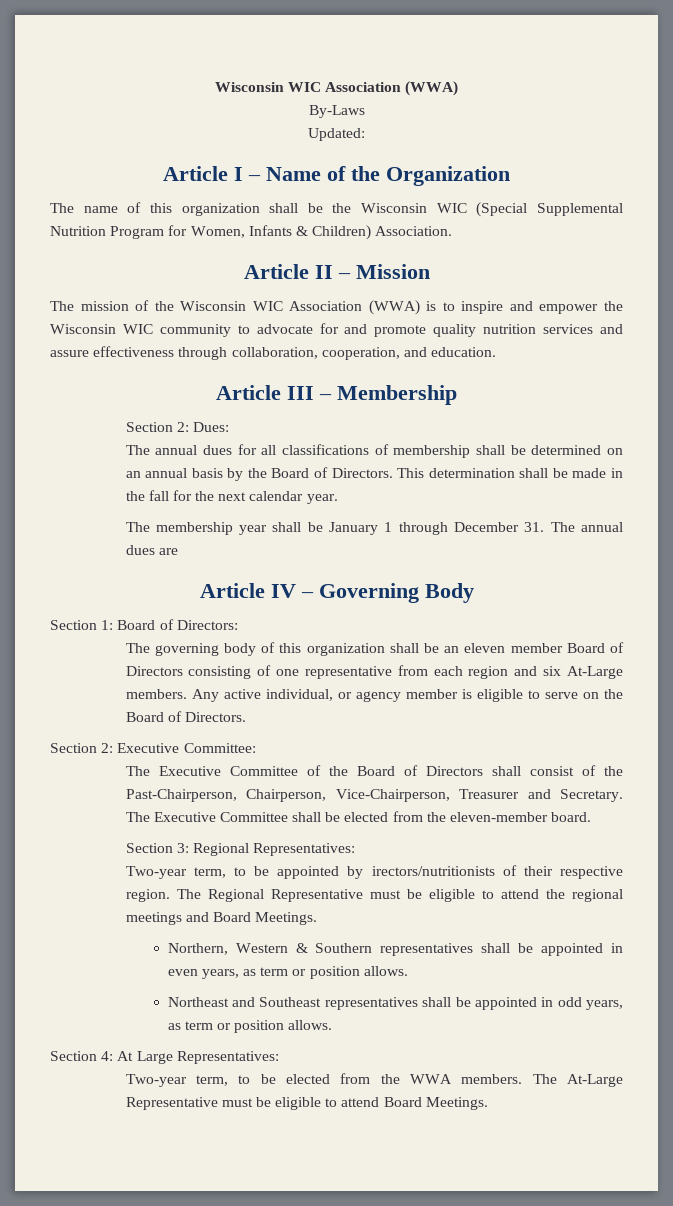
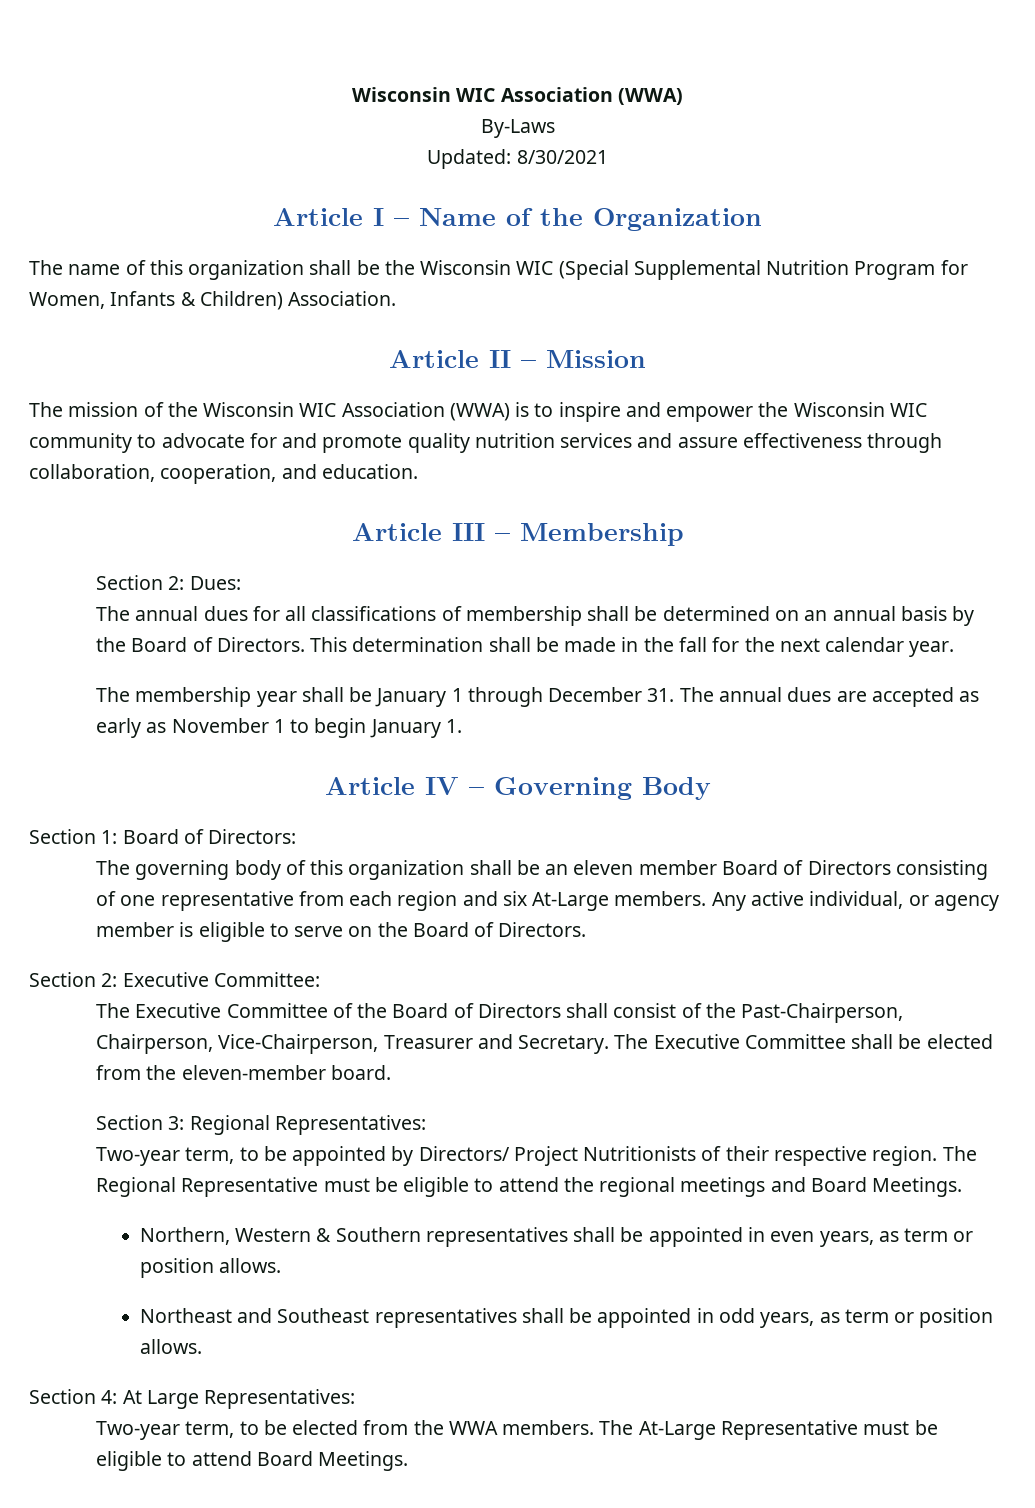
(365, 134) none -> [516,150,608,164] 8/30/2021
(178, 551) none -> [871,687,980,707] [96,718,462,738] accepted as early as November 1 to begin January 1.
[371,866,495,876] irectors/nutritionists -> [418,1146,697,1166] Directors/ Project Nutritionists

